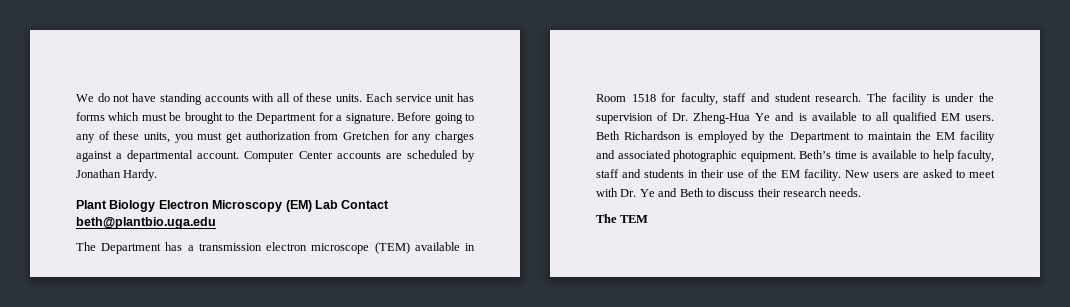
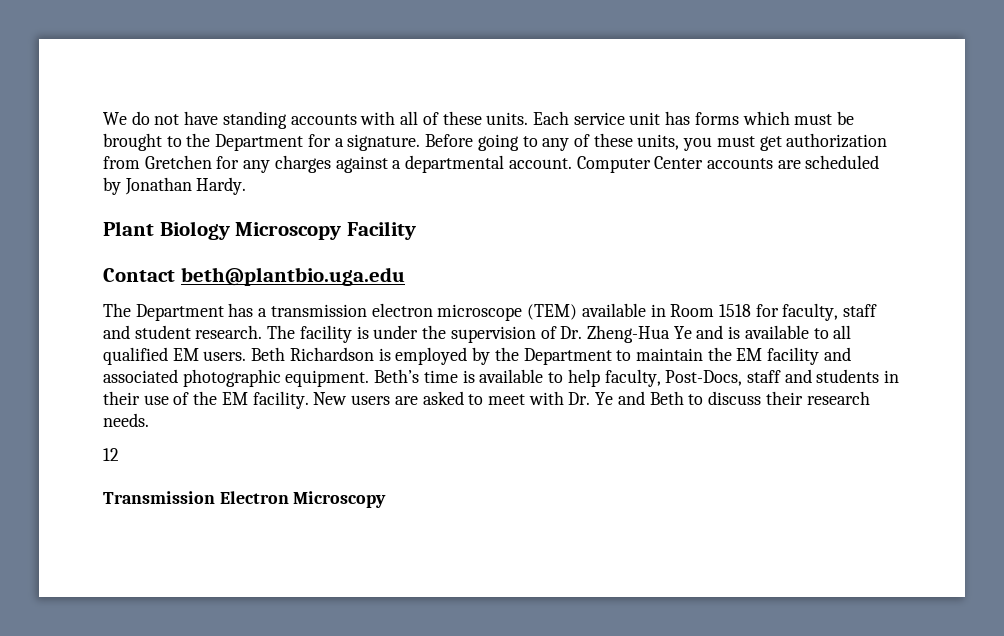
[158,200,338,212] Electron Microscopy (EM) Lab -> [235,221,416,240] Microscopy Facility //
(994, 156) none -> [665,370,743,386] Post-Docs,
[596,214,649,223] The TEM -> [103,448,119,461] [103,491,387,508] 12 // Transmission Electron Microscopy

